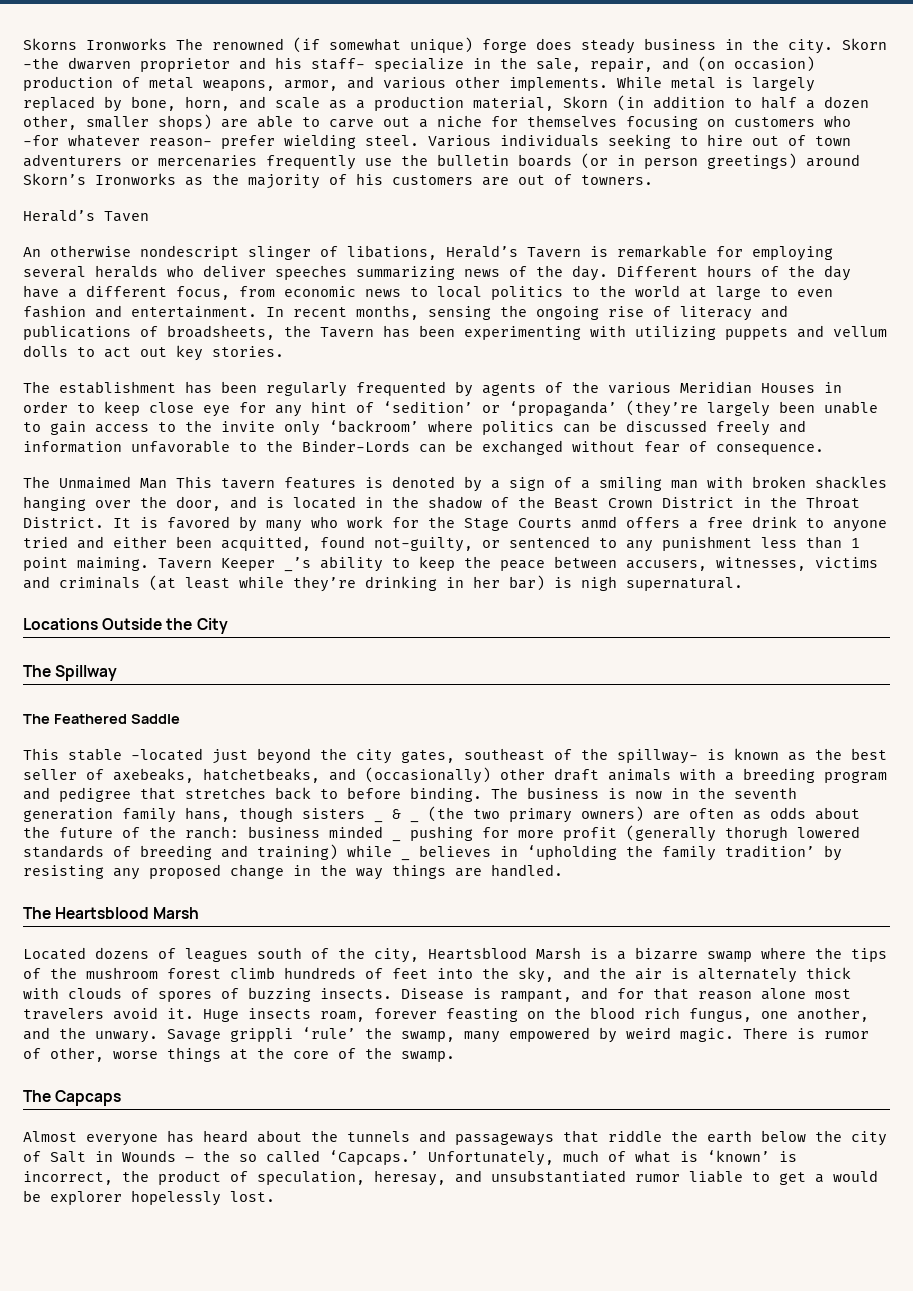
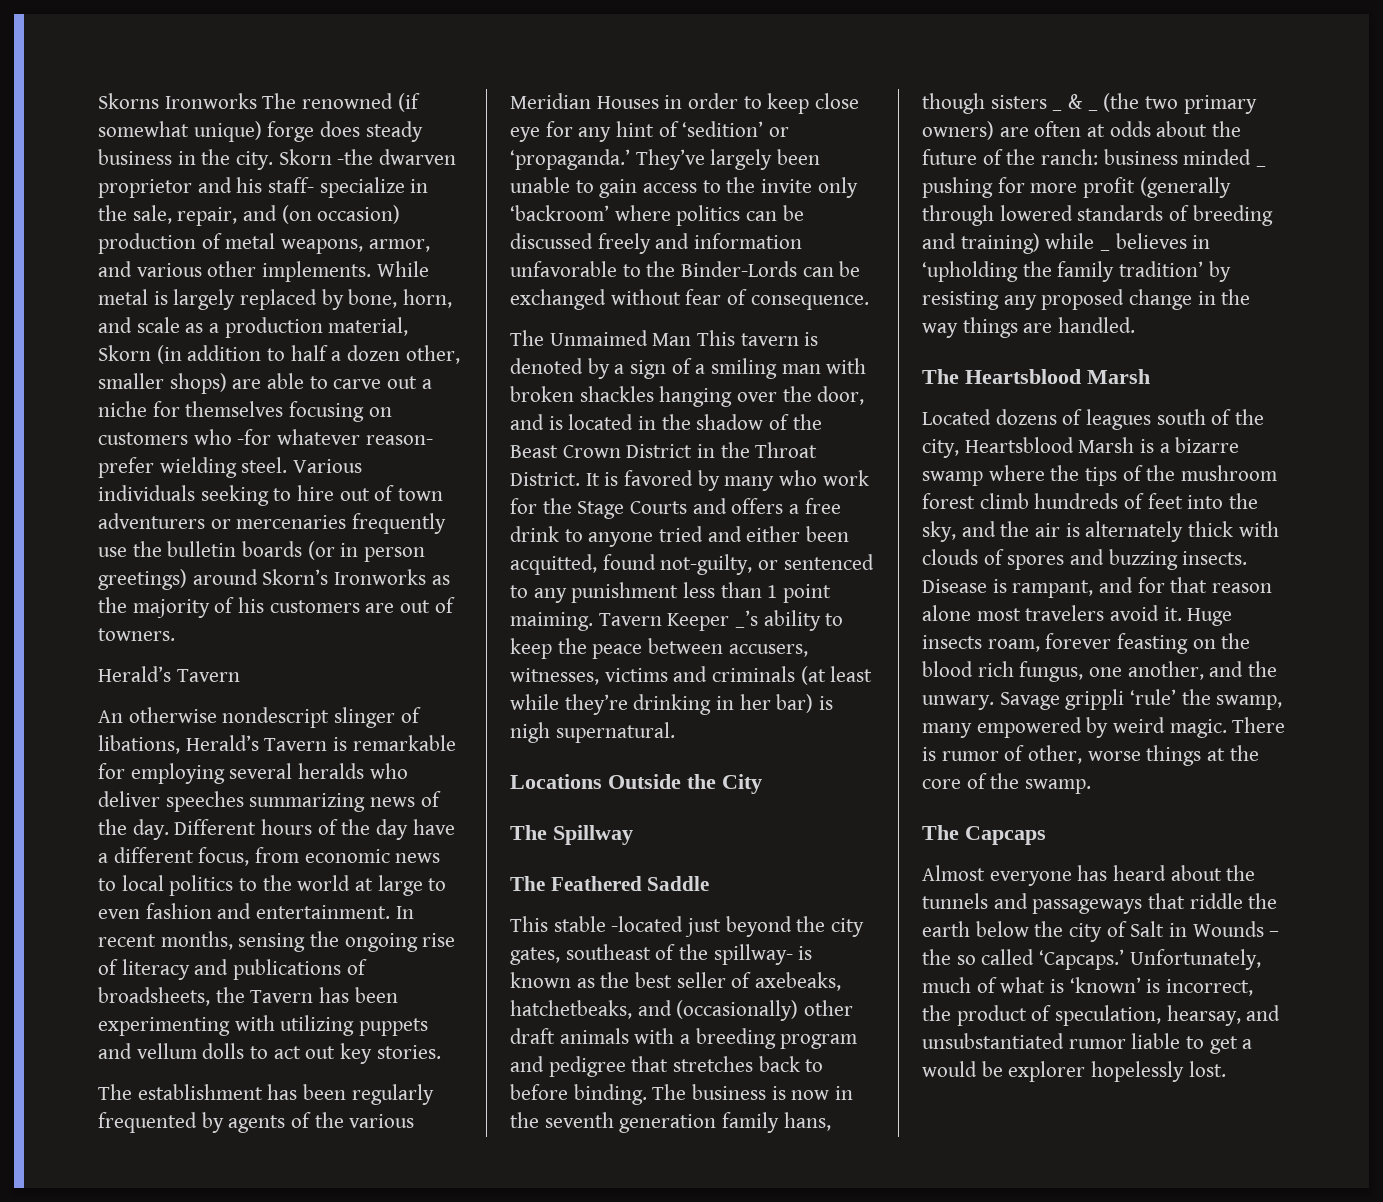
[104,211,149,222] Taven -> [176,669,240,682] Tavern
[509,400,698,417] ‘propaganda’ (they’re -> [510,149,705,170] ‘propaganda.’ They’ve
[284,477,356,489] features -> (799, 339) none
[581,516,617,529] anmd -> [692,498,727,514] and
[743,811,761,820] as -> [1087,124,1106,137] at
[725,826,788,841] thorugh -> [922,205,994,226] through
[221,988,239,999] of -> [1070,549,1105,565] and
[374,1170,446,1186] heresay, -> [1166,1005,1241,1026] hearsay,

